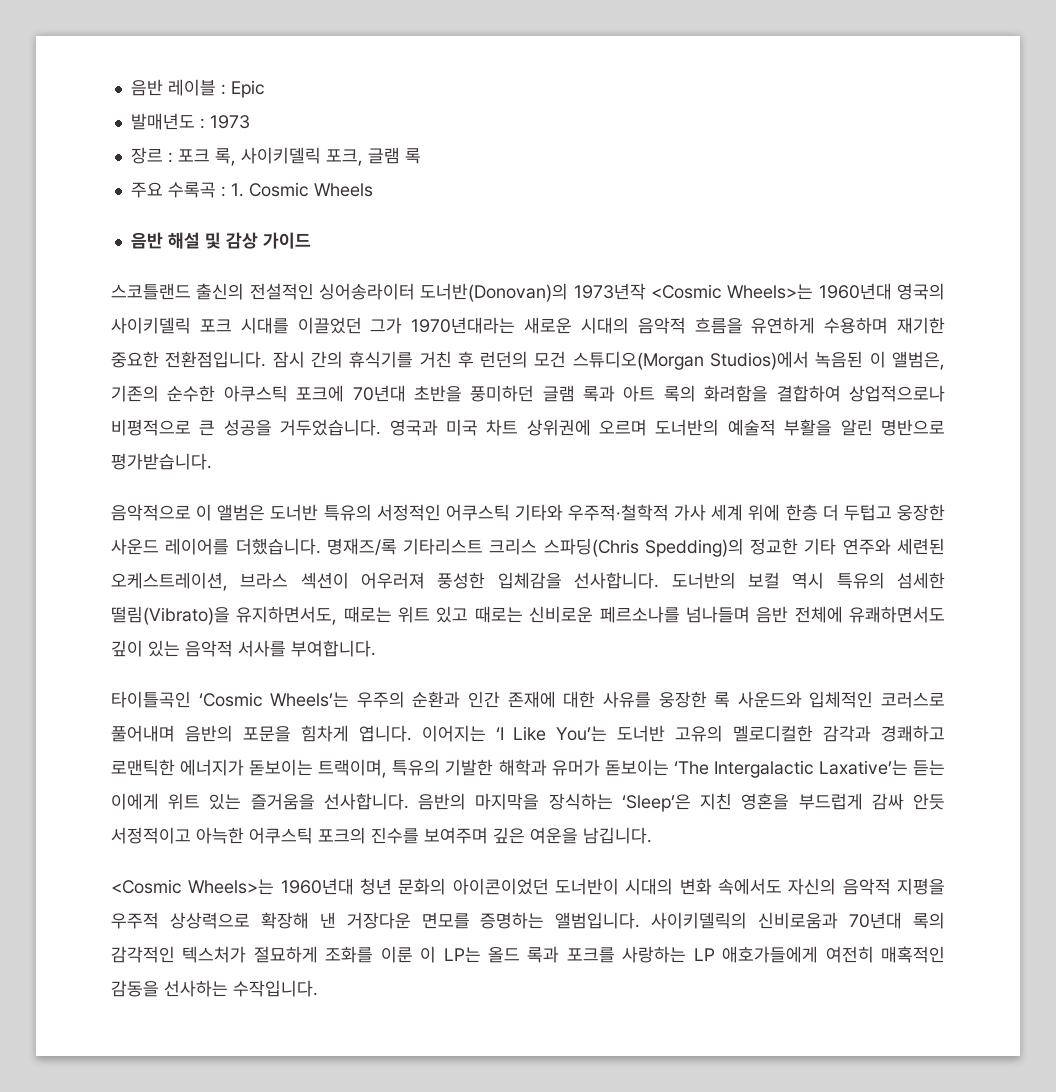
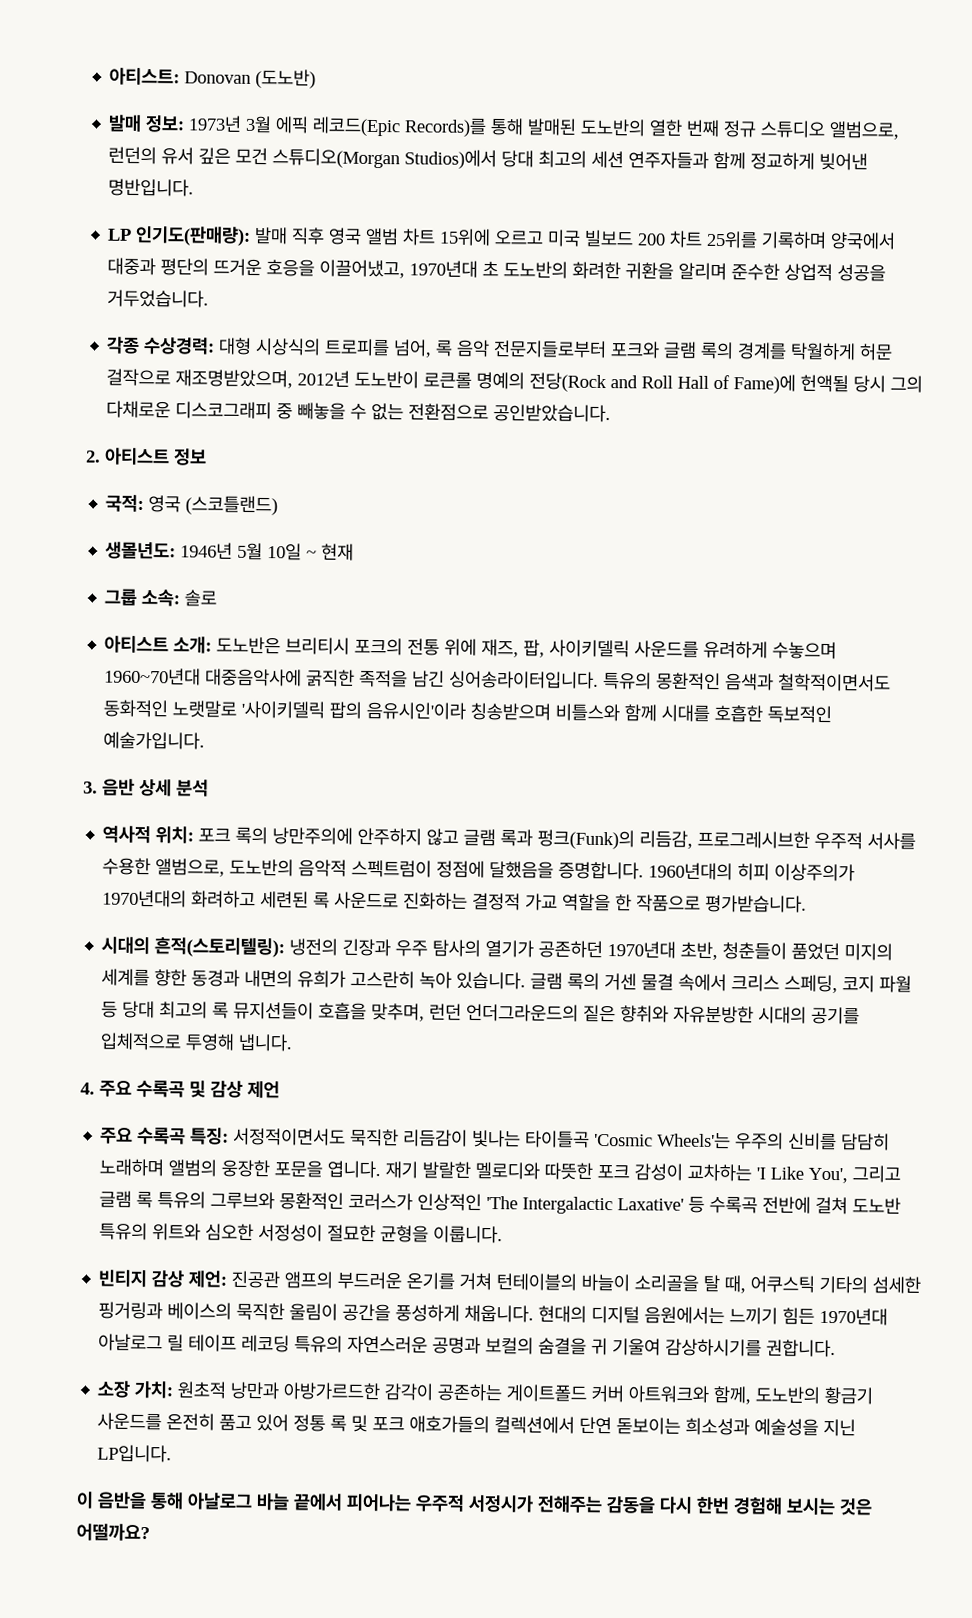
[130,79,265,98] [130,113,250,130] [130,147,421,166] [130,182,373,198] [130,232,311,249] [111,283,946,302] [111,317,946,334] [111,351,945,370] [111,385,945,402] [111,419,945,436] [111,453,212,470] [111,504,945,521] [111,538,945,557] [111,572,946,591] [111,606,946,625] [111,640,376,657] [111,691,946,708] [111,725,945,742] [111,759,945,778] [111,793,946,812] [111,827,652,844] [111,878,946,895] [111,912,945,929] [111,946,946,963] [111,980,318,997] 음반 레이블 : Epic // 발매년도 : 1973 // 장르 : 포크 록, 사이키델릭 포크, 글램 록 // 주요 수록곡 : 1. Cosmic Wheels // 음반 해설 및 감상 가이드 // 스코틀랜드 출신의 전설적인 싱어송라이터 도너반(Donovan)의 1973년작 <Cosmic Wheels>는 1960년대 영국의 사이키델릭 포크 시대를 이끌었던 그가 1970년대라는 새로운 시대의 음악적 흐름을 유연하게 수용하며 재기한 중요한 전환점입니다. 잠시 간의 휴식기를 거친 후 런던의 모건 스튜디오(Morgan Studios)에서 녹음된 이 앨범은, 기존의 순수한 아쿠스틱 포크에 70년대 초반을 풍미하던 글램 록과 아트 록의 화려함을 결합하여 상업적으로나 비평적으로 큰 성공을 거두었습니다. 영국과 미국 차트 상위권에 오르며 도너반의 예술적 부활을 알린 명반으로 평가받습니다. // 음악적으로 이 앨범은 도너반 특유의 서정적인 어쿠스틱 기타와 우주적·철학적 가사 세계 위에 한층 더 두텁고 웅장한 사운드 레이어를 더했습니다. 명재즈/록 기타리스트 크리스 스파딩(Chris Spedding)의 정교한 기타 연주와 세련된 오케스트레이션, 브라스 섹션이 어우러져 풍성한 입체감을 선사합니다. 도너반의 보컬 역시 특유의 섬세한 떨림(Vibrato)을 유지하면서도, 때로는 위트 있고 때로는 신비로운 페르소나를 넘나들며 음반 전체에 유쾌하면서도 깊이 있는 음악적 서사를 부여합니다. // 타이틀곡인 ‘Cosmic Wheels’는 우주의 순환과 인간 존재에 대한 사유를 웅장한 록 사운드와 입체적인 코러스로 풀어내며 음반의 포문을 힘차게 엽니다. 이어지는 ‘I Like You’는 도너반 고유의 멜로디컬한 감각과 경쾌하고 로맨틱한 에너지가 돋보이는 트랙이며, 특유의 기발한 해학과 유머가 돋보이는 ‘The Intergalactic Laxative’는 듣는 이에게 위트 있는 즐거움을 선사합니다. 음반의 마지막을 장식하는 ‘Sleep’은 지친 영혼을 부드럽게 감싸 안듯 서정적이고 아늑한 어쿠스틱 포크의 진수를 보여주며 깊은 여운을 남깁니다. // <Cosmic Wheels>는 1960년대 청년 문화의 아이콘이었던 도너반이 시대의 변화 속에서도 자신의 음악적 지평을 우주적 상상력으로 확장해 낸 거장다운 면모를 증명하는 앨범입니다. 사이키델릭의 신비로움과 70년대 록의 감각적인 텍스처가 절묘하게 조화를 이룬 이 LP는 올드 록과 포크를 사랑하는 LP 애호가들에게 여전히 매혹적인 감동을 선사하는 수작입니다. -> [109,67,317,89] [108,114,901,140] [108,146,869,171] [108,178,195,197] [107,225,897,250] [107,257,887,282] [107,289,210,308] [106,336,894,361] [106,368,924,394] [106,400,612,423] [86,447,207,466] [105,494,279,516] [105,541,355,561] [104,588,218,607] [104,635,838,660] [104,667,892,692] [103,699,833,724] [103,731,206,750] [83,778,209,797] [102,825,917,850] [102,857,856,882] [102,889,808,913] [101,936,894,961] [101,968,913,994] [101,1000,861,1025] [100,1032,294,1052] [80,1079,280,1099] [100,1126,891,1151] [99,1158,902,1184] [99,1190,902,1215] [99,1222,504,1244] [98,1269,922,1294] [98,1301,889,1326] [98,1333,837,1358] [97,1380,874,1405] [97,1412,857,1437] [97,1444,173,1463] [76,1491,872,1516] [76,1523,150,1542] 아티스트: Donovan (도노반) // 발매 정보: 1973년 3월 에픽 레코드(Epic Records)를 통해 발매된 도노반의 열한 번째 정규 스튜디오 앨범으로, 런던의 유서 깊은 모건 스튜디오(Morgan Studios)에서 당대 최고의 세션 연주자들과 함께 정교하게 빚어낸 명반입니다. // LP 인기도(판매량): 발매 직후 영국 앨범 차트 15위에 오르고 미국 빌보드 200 차트 25위를 기록하며 양국에서 대중과 평단의 뜨거운 호응을 이끌어냈고, 1970년대 초 도노반의 화려한 귀환을 알리며 준수한 상업적 성공을 거두었습니다. // 각종 수상경력: 대형 시상식의 트로피를 넘어, 록 음악 전문지들로부터 포크와 글램 록의 경계를 탁월하게 허문 걸작으로 재조명받았으며, 2012년 도노반이 로큰롤 명예의 전당(Rock and Roll Hall of Fame)에 헌액될 당시 그의 다채로운 디스코그래피 중 빼놓을 수 없는 전환점으로 공인받았습니다. // 2. 아티스트 정보 // 국적: 영국 (스코틀랜드) // 생몰년도: 1946년 5월 10일 ~ 현재 // 그룹 소속: 솔로 // 아티스트 소개: 도노반은 브리티시 포크의 전통 위에 재즈, 팝, 사이키델릭 사운드를 유려하게 수놓으며 1960~70년대 대중음악사에 굵직한 족적을 남긴 싱어송라이터입니다. 특유의 몽환적인 음색과 철학적이면서도 동화적인 노랫말로 '사이키델릭 팝의 음유시인'이라 칭송받으며 비틀스와 함께 시대를 호흡한 독보적인 예술가입니다. // 3. 음반 상세 분석 // 역사적 위치: 포크 록의 낭만주의에 안주하지 않고 글램 록과 펑크(Funk)의 리듬감, 프로그레시브한 우주적 서사를 수용한 앨범으로, 도노반의 음악적 스펙트럼이 정점에 달했음을 증명합니다. 1960년대의 히피 이상주의가 1970년대의 화려하고 세련된 록 사운드로 진화하는 결정적 가교 역할을 한 작품으로 평가받습니다. // 시대의 흔적(스토리텔링): 냉전의 긴장과 우주 탐사의 열기가 공존하던 1970년대 초반, 청춘들이 품었던 미지의 세계를 향한 동경과 내면의 유희가 고스란히 녹아 있습니다. 글램 록의 거센 물결 속에서 크리스 스페딩, 코지 파월 등 당대 최고의 록 뮤지션들이 호흡을 맞추며, 런던 언더그라운드의 짙은 향취와 자유분방한 시대의 공기를 입체적으로 투영해 냅니다. // 4. 주요 수록곡 및 감상 제언 // 주요 수록곡 특징: 서정적이면서도 묵직한 리듬감이 빛나는 타이틀곡 'Cosmic Wheels'는 우주의 신비를 담담히 노래하며 앨범의 웅장한 포문을 엽니다. 재기 발랄한 멜로디와 따뜻한 포크 감성이 교차하는 'I Like You', 그리고 글램 록 특유의 그루브와 몽환적인 코러스가 인상적인 'The Intergalactic Laxative' 등 수록곡 전반에 걸쳐 도노반 특유의 위트와 심오한 서정성이 절묘한 균형을 이룹니다. // 빈티지 감상 제언: 진공관 앰프의 부드러운 온기를 거쳐 턴테이블의 바늘이 소리골을 탈 때, 어쿠스틱 기타의 섬세한 핑거링과 베이스의 묵직한 울림이 공간을 풍성하게 채웁니다. 현대의 디지털 음원에서는 느끼기 힘든 1970년대 아날로그 릴 테이프 레코딩 특유의 자연스러운 공명과 보컬의 숨결을 귀 기울여 감상하시기를 권합니다. // 소장 가치: 원초적 낭만과 아방가르드한 감각이 공존하는 게이트폴드 커버 아트워크와 함께, 도노반의 황금기 사운드를 온전히 품고 있어 정통 록 및 포크 애호가들의 컬렉션에서 단연 돋보이는 희소성과 예술성을 지닌 LP입니다. // 이 음반을 통해 아날로그 바늘 끝에서 피어나는 우주적 서정시가 전해주는 감동을 다시 한번 경험해 보시는 것은 어떨까요?

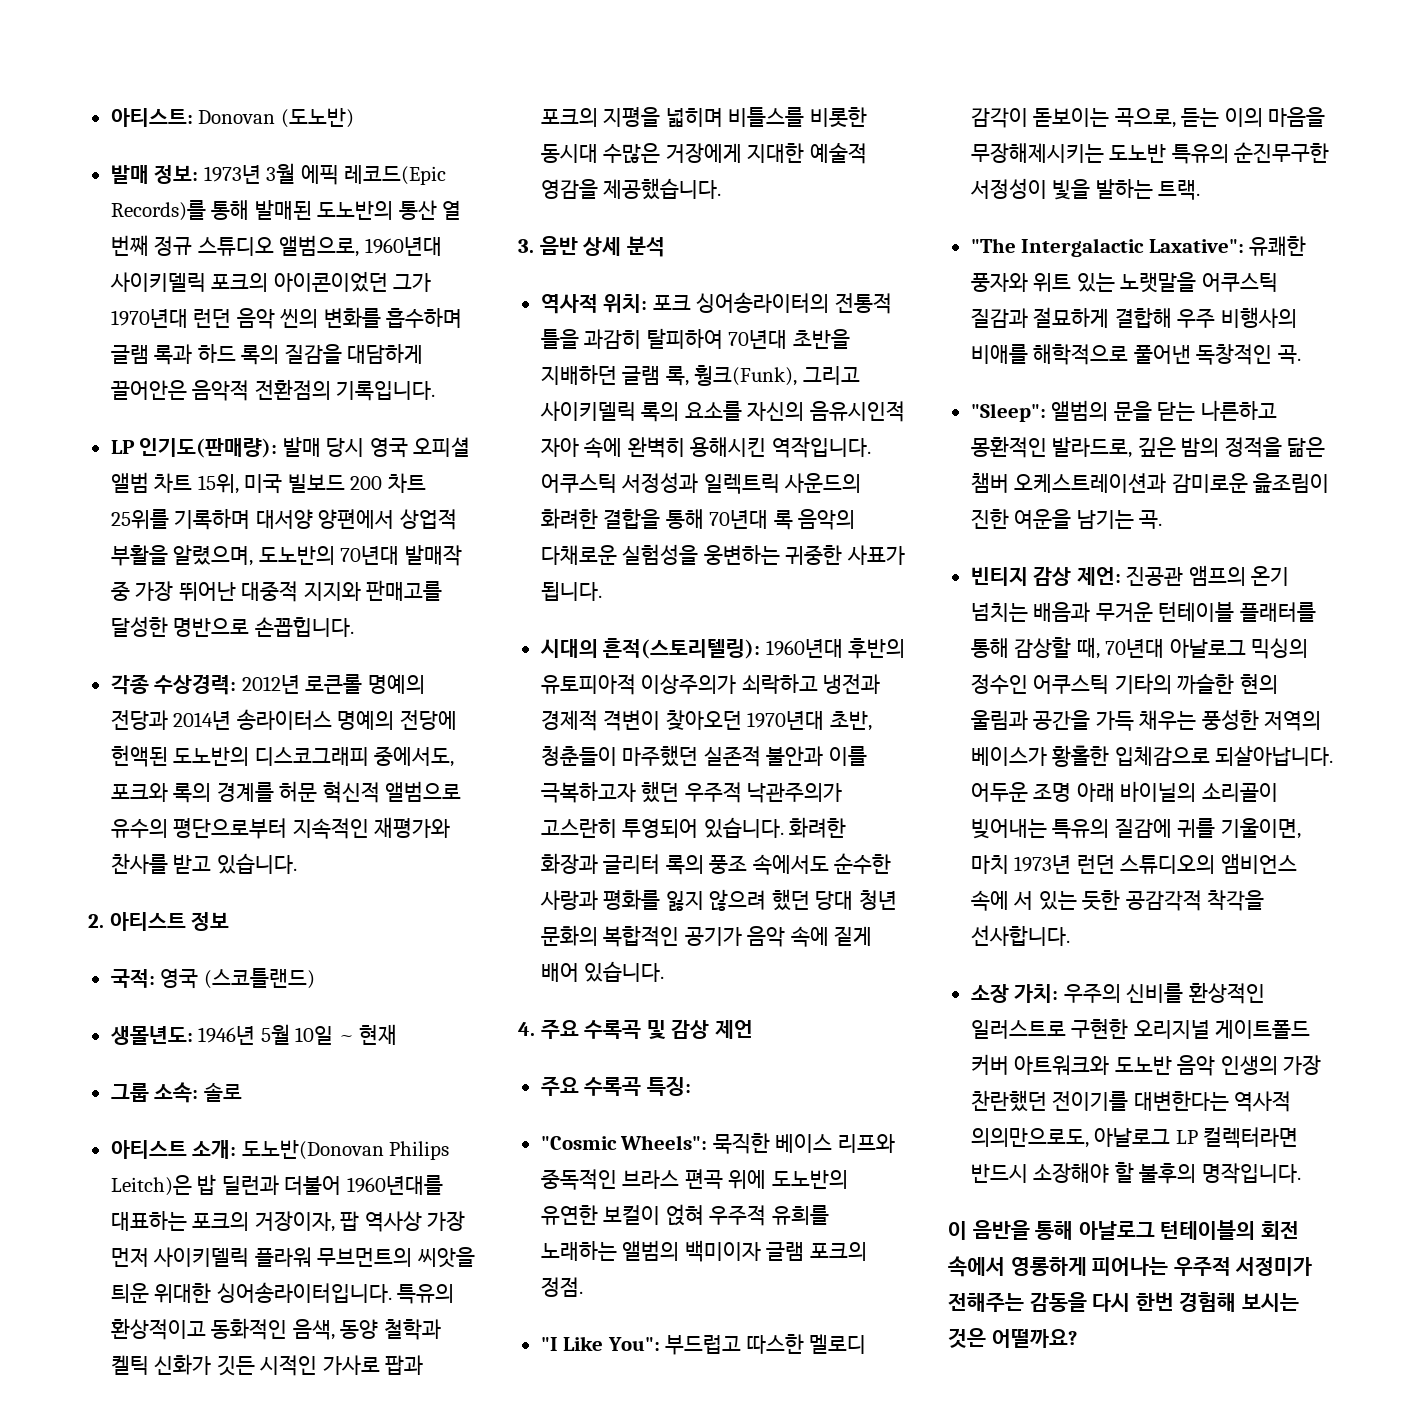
[649,119,684,137] 열한 -> [398,200,462,220] 통산 열
[108,146,869,171] [108,178,195,197] [107,225,545,247] 런던의 유서 깊은 모건 스튜디오(Morgan Studios)에서 당대 최고의 세션 연주자들과 함께 정교하게 빚어낸 명반입니다. // LP 인기도(판매량): 발매 직후 영국 앨범 차트 15위에 오르고 -> [364,237,442,256] [109,271,432,292] [110,307,463,329] [110,344,424,365] [110,379,436,401] [110,437,471,458] [110,472,239,494] 1960년대 사이키델릭 포크의 아이콘이었던 그가 1970년대 런던 음악 씬의 변화를 흡수하며 글램 록과 하드 록의 질감을 대담하게 끌어안은 음악적 전환점의 기록입니다. // LP 인기도(판매량): 발매 당시 영국 오피셜 앨범 차트 15위,
[830,231,897,250] [107,257,887,282] [107,289,210,308] [106,336,894,361] [106,368,924,394] [106,400,612,423] 양국에서 대중과 평단의 뜨거운 호응을 이끌어냈고, 1970년대 초 도노반의 화려한 귀환을 알리며 준수한 상업적 성공을 거두었습니다. // 각종 수상경력: 대형 시상식의 트로피를 넘어, 록 음악 전문지들로부터 포크와 글램 록의 경계를 탁월하게 허문 걸작으로 재조명받았으며, 2012년 도노반이 로큰롤 명예의 전당(Rock and Roll Hall of Fame)에 헌액될 당시 그의 다채로운 디스코그래피 중 빼놓을 수 없는 전환점으로 공인받았습니다. -> [255,509,457,530] [110,545,462,566] [110,580,443,602] [110,616,354,637] [110,674,425,695] [110,709,457,730] [110,745,455,767] [110,781,462,803] [110,817,451,839] [110,853,297,874] 대서양 양편에서 상업적 부활을 알렸으며, 도노반의 70년대 발매작 중 가장 뛰어난 대중적 지지와 판매고를 달성한 명반으로 손꼽힙니다. // 각종 수상경력: 2012년 로큰롤 명예의 전당과 2014년 송라이터스 명예의 전당에 헌액된 도노반의 디스코그래피 중에서도, 포크와 록의 경계를 허문 혁신적 앨범으로 유수의 평단으로부터 지속적인 재평가와 찬사를 받고 있습니다.
[216,636,838,660] [104,667,892,692] [103,699,833,724] [103,731,206,750] 도노반은 브리티시 포크의 전통 위에 재즈, 팝, 사이키델릭 사운드를 유려하게 수놓으며 1960~70년대 대중음악사에 굵직한 족적을 남긴 싱어송라이터입니다. 특유의 몽환적인 음색과 철학적이면서도 동화적인 노랫말로 '사이키델릭 팝의 음유시인'이라 칭송받으며 비틀스와 함께 시대를 호흡한 독보적인 예술가입니다. -> [241,1140,450,1160] [110,1174,443,1196] [110,1211,466,1232] [110,1247,475,1268] [110,1282,455,1304] [110,1318,441,1340] [110,1354,424,1376] [540,107,867,127] [540,142,867,164] [540,178,722,200] 도노반(Donovan Philips Leitch)은 밥 딜런과 더불어 1960년대를 대표하는 포크의 거장이자, 팝 역사상 가장 먼저 사이키델릭 플라워 무브먼트의 씨앗을 틔운 위대한 싱어송라이터입니다. 특유의 환상적이고 동화적인 음색, 동양 철학과 켈틱 신화가 깃든 시적인 가사로 팝과 포크의 지평을 넓히며 비틀스를 비롯한 동시대 수많은 거장에게 지대한 예술적 영감을 제공했습니다.
[235,826,917,850] [102,857,856,882] [102,889,808,913] [101,936,894,961] [101,968,913,994] [101,1000,861,1025] [100,1032,294,1052] 록의 낭만주의에 안주하지 않고 글램 록과 펑크(Funk)의 리듬감, 프로그레시브한 우주적 서사를 수용한 앨범으로, 도노반의 음악적 스펙트럼이 정점에 달했음을 증명합니다. 1960년대의 히피 이상주의가 1970년대의 화려하고 세련된 록 사운드로 진화하는 결정적 가교 역할을 한 작품으로 평가받습니다. // 시대의 흔적(스토리텔링): 냉전의 긴장과 우주 탐사의 열기가 공존하던 1970년대 초반, 청춘들이 품었던 미지의 세계를 향한 동경과 내면의 유희가 고스란히 녹아 있습니다. 글램 록의 거센 물결 속에서 크리스 스페딩, 코지 파월 등 당대 최고의 록 뮤지션들이 호흡을 맞추며, 런던 언더그라운드의 짙은 향취와 자유분방한 시대의 공기를 입체적으로 투영해 냅니다. -> [696,292,892,314] [540,328,850,349] [540,365,860,386] [539,401,905,422] [540,437,871,458] [540,472,862,494] [540,508,856,530] [540,544,905,565] [540,582,602,601] [539,638,906,659] [540,674,881,695] [540,710,872,731] [540,745,867,767] [540,781,843,803] [540,817,847,838] [540,853,892,875] [539,889,897,911] [540,925,873,947] [540,961,665,982] 싱어송라이터의 전통적 틀을 과감히 탈피하여 70년대 초반을 지배하던 글램 록, 훵크(Funk), 그리고 사이키델릭 록의 요소를 자신의 음유시인적 자아 속에 완벽히 용해시킨 역작입니다. 어쿠스틱 서정성과 일렉트릭 사운드의 화려한 결합을 통해 70년대 록 음악의 다채로운 실험성을 웅변하는 귀중한 사표가 됩니다. // 시대의 흔적(스토리텔링): 1960년대 후반의 유토피아적 이상주의가 쇠락하고 냉전과 경제적 격변이 찾아오던 1970년대 초반, 청춘들이 마주했던 실존적 불안과 이를 극복하고자 했던 우주적 낙관주의가 고스란히 투영되어 있습니다. 화려한 화장과 글리터 록의 풍조 속에서도 순수한 사랑과 평화를 잃지 않으려 했던 당대 청년 문화의 복합적인 공기가 음악 속에 짙게 배어 있습니다.
[233,1127,891,1151] [99,1158,902,1184] [99,1190,902,1215] [99,1222,504,1244] 서정적이면서도 묵직한 리듬감이 빛나는 타이틀곡 'Cosmic Wheels'는 우주의 신비를 담담히 노래하며 앨범의 웅장한 포문을 엽니다. 재기 발랄한 멜로디와 따뜻한 포크 감성이 교차하는 'I Like You', 그리고 글램 록 특유의 그루브와 몽환적인 코러스가 인상적인 'The Intergalactic Laxative' 등 수록곡 전반에 걸쳐 도노반 특유의 위트와 심오한 서정성이 절묘한 균형을 이룹니다. -> [540,1133,895,1154] [540,1169,848,1190] [540,1204,829,1226] [540,1240,867,1262] [540,1277,583,1297] [540,1334,867,1355] [970,107,1326,128] [970,142,1330,164] [969,178,1201,200] [970,236,1307,257] [970,272,1278,293] [970,307,1297,328] [970,344,1301,365] [970,400,1277,422] [970,436,1326,458] [970,473,1330,493] [970,509,1163,529] // "Cosmic Wheels": 묵직한 베이스 리프와 중독적인 브라스 편곡 위에 도노반의 유연한 보컬이 얹혀 우주적 유희를 노래하는 앨범의 백미이자 글램 포크의 정점. // "I Like You": 부드럽고 따스한 멜로디 감각이 돋보이는 곡으로, 듣는 이의 마음을 무장해제시키는 도노반 특유의 순진무구한 서정성이 빛을 발하는 트랙. // "The Intergalactic Laxative": 유쾌한 풍자와 위트 있는 노랫말을 어쿠스틱 질감과 절묘하게 결합해 우주 비행사의 비애를 해학적으로 풀어낸 독창적인 곡. // "Sleep": 앨범의 문을 닫는 나른하고 몽환적인 발라드로, 깊은 밤의 정적을 닮은 챔버 오케스트레이션과 감미로운 읊조림이 진한 여운을 남기는 곡.
[337,1271,922,1294] [98,1301,889,1326] [98,1333,837,1358] [97,1380,874,1405] [97,1412,857,1437] [97,1444,173,1463] 부드러운 온기를 거쳐 턴테이블의 바늘이 소리골을 탈 때, 어쿠스틱 기타의 섬세한 핑거링과 베이스의 묵직한 울림이 공간을 풍성하게 채웁니다. 현대의 디지털 음원에서는 느끼기 힘든 1970년대 아날로그 릴 테이프 레코딩 특유의 자연스러운 공명과 보컬의 숨결을 귀 기울여 감상하시기를 권합니다. // 소장 가치: 원초적 낭만과 아방가르드한 감각이 공존하는 게이트폴드 커버 아트워크와 함께, 도노반의 황금기 사운드를 온전히 품고 있어 정통 록 및 포크 애호가들의 컬렉션에서 단연 돋보이는 희소성과 예술성을 지닌 LP입니다. -> [1251,566,1290,586] [970,601,1316,622] [970,637,1309,659] [970,673,1278,694] [970,709,1322,731] [970,745,1334,767] [970,781,1278,802] [970,818,1301,839] [970,853,1297,874] [970,890,1265,911] [970,925,1070,946] [970,982,1265,1004] [970,1019,1311,1039] [970,1054,1322,1076] [970,1090,1292,1112] [970,1127,1299,1148] [970,1162,1301,1184] 온기 넘치는 배음과 무거운 턴테이블 플래터를 통해 감상할 때, 70년대 아날로그 믹싱의 정수인 어쿠스틱 기타의 까슬한 현의 울림과 공간을 가득 채우는 풍성한 저역의 베이스가 황홀한 입체감으로 되살아납니다. 어두운 조명 아래 바이닐의 소리골이 빚어내는 특유의 질감에 귀를 기울이면, 마치 1973년 런던 스튜디오의 앰비언스 속에 서 있는 듯한 공감각적 착각을 선사합니다. // 소장 가치: 우주의 신비를 환상적인 일러스트로 구현한 오리지널 게이트폴드 커버 아트워크와 도노반 음악 인생의 가장 찬란했던 전이기를 대변한다는 역사적 의의만으로도, 아날로그 LP 컬렉터라면 반드시 소장해야 할 불후의 명작입니다.
[256,1493,343,1511] 바늘 끝에서 -> [1160,1220,1299,1240] [948,1256,1087,1277] 턴테이블의 회전 속에서 영롱하게
[468,1494,534,1513] 서정시가 -> [1235,1257,1313,1276] 서정미가

